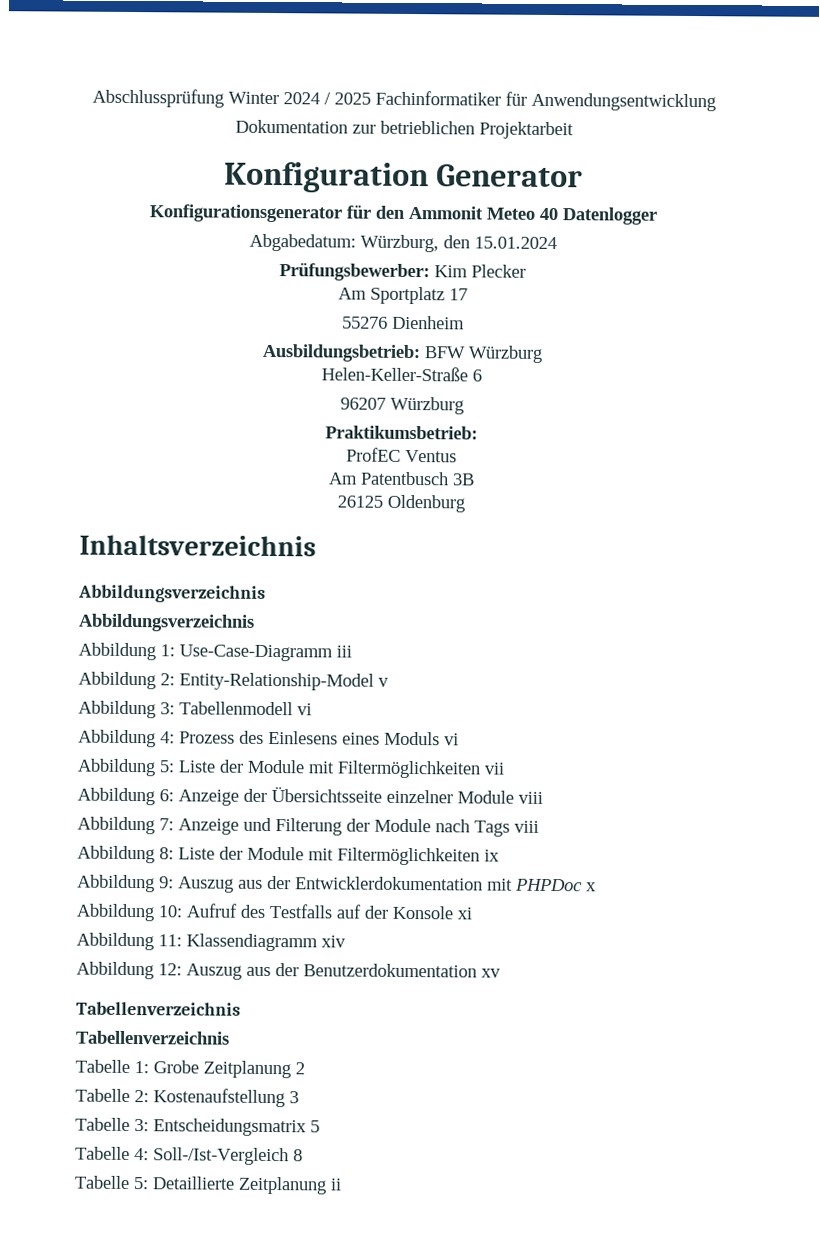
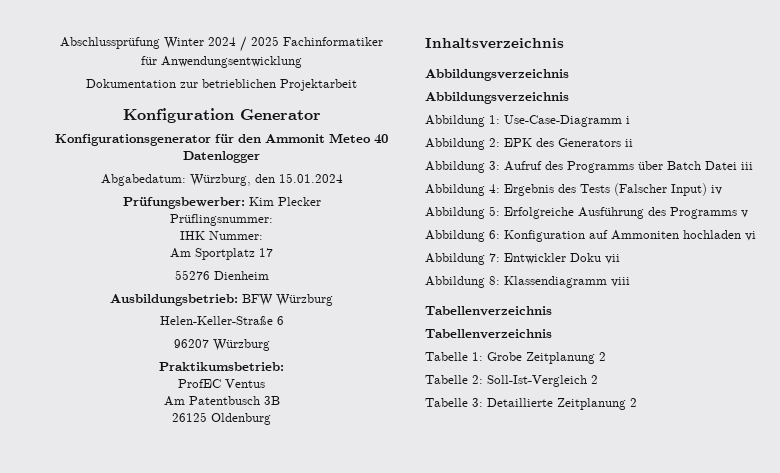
(526, 271) none -> [170,214,273,226] [180,231,263,240] // Prüflingsnummer: // IHK Nummer:
[336,645,352,658] [78,671,389,691] [78,700,312,719] [78,729,459,748] [77,758,505,779] [77,787,543,806] [77,816,539,837] [77,845,500,866] [77,874,597,893] [76,903,472,922] [76,932,346,952] [76,961,501,980] iii // Abbildung 2: Entity-Relationship-Model v // Abbildung 3: Tabellenmodell vi // Abbildung 4: Prozess des Einlesens eines Moduls vi // Abbildung 5: Liste der Module mit Filtermöglichkeiten vii // Abbildung 6: Anzeige der Übersichtsseite einzelner Module viii // Abbildung 7: Anzeige und Filterung der Module nach Tags viii // Abbildung 8: Liste der Module mit Filtermöglichkeiten ix // Abbildung 9: Auszug aus der Entwicklerdokumentation mit PHPDoc x // Abbildung 10: Aufruf des Testfalls auf der Konsole xi // Abbildung 11: Klassendiagramm xiv // Abbildung 12: Auszug aus der Benutzerdokumentation xv -> [626,116,630,124] [425,138,633,150] [425,161,753,173] [425,183,722,196] [425,206,748,219] [425,230,756,242] [425,253,620,265] [425,276,630,288] i // Abbildung 2: EPK des Generators ii // Abbildung 3: Aufruf des Programms über Batch Datei iii // Abbildung 4: Ergebnis des Tests (Falscher Input) iv // Abbildung 5: Erfolgreiche Ausführung des Programms v // Abbildung 6: Konfiguration auf Ammoniten hochladen vi // Abbildung 7: Entwickler Doku vii // Abbildung 8: Klassendiagramm viii
[153,1088,299,1108] Kostenaufstellung 3 -> [487,375,598,387] Soll-Ist-Vergleich 2
[153,1118,320,1137] [75,1146,303,1166] [74,1175,149,1190] Entscheidungsmatrix 5 // Tabelle 4: Soll-/Ist-Vergleich 8 // Tabelle 5: -> (483, 402) none
[330,1178,342,1191] ii -> [630,398,637,407] 2

